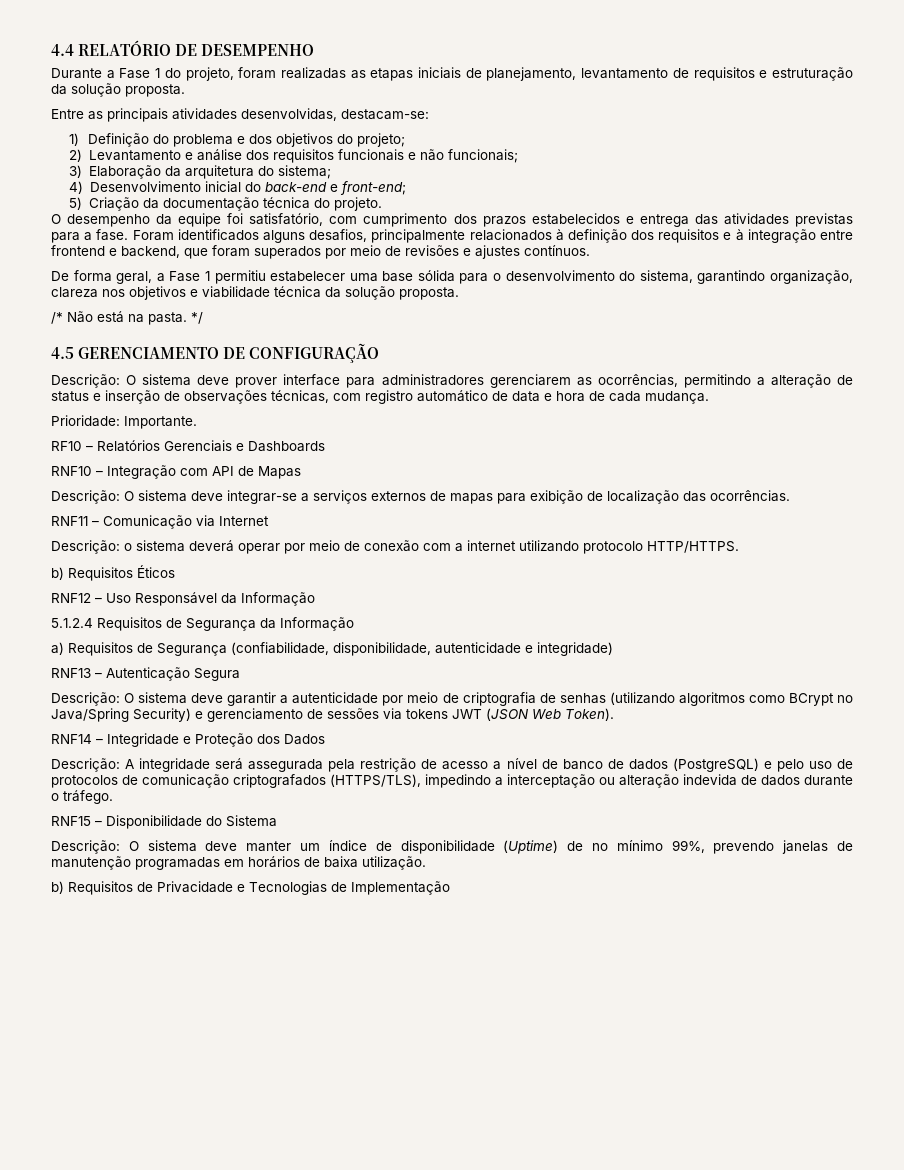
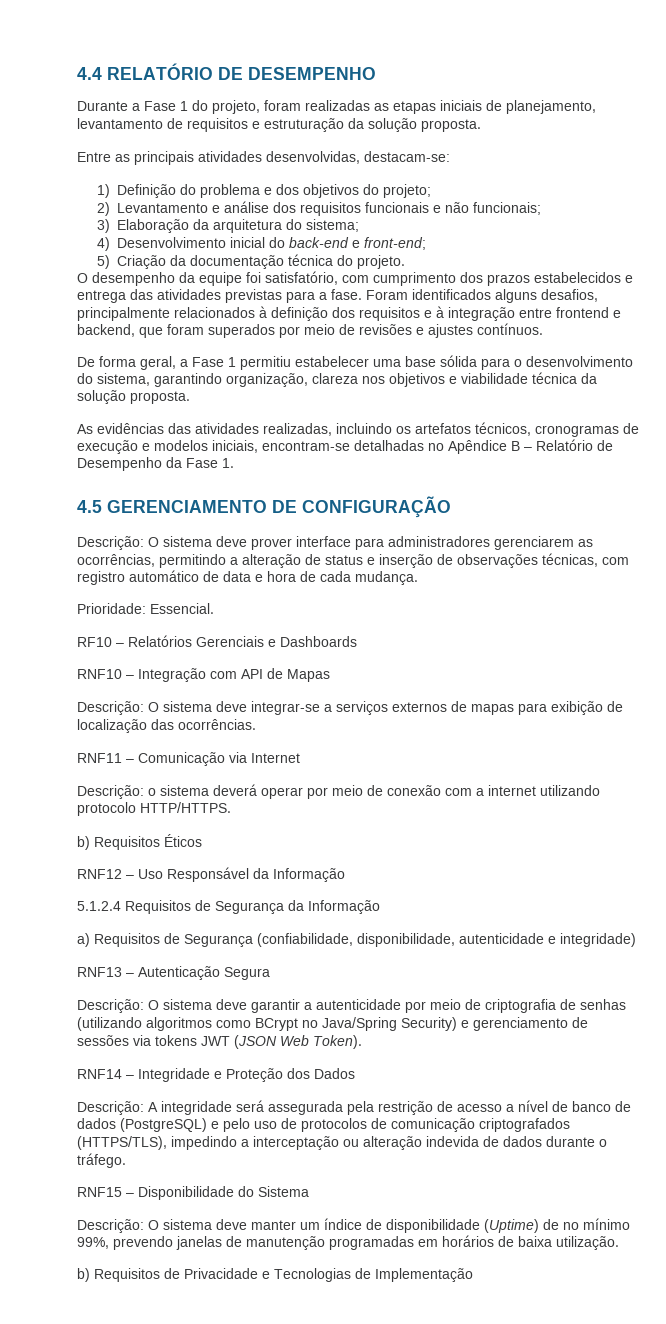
[51,311,203,325] /* Não está na pasta. */ -> [77,422,639,437] [77,439,613,454] [77,457,234,471] As evidências das atividades realizadas, incluindo os artefatos técnicos, cronogramas de execução e modelos iniciais, encontram-se detalhadas no Apêndice B – Relatório de Desempenho da Fase 1.
[124,416,197,429] Importante. -> [150,603,214,614] Essencial.

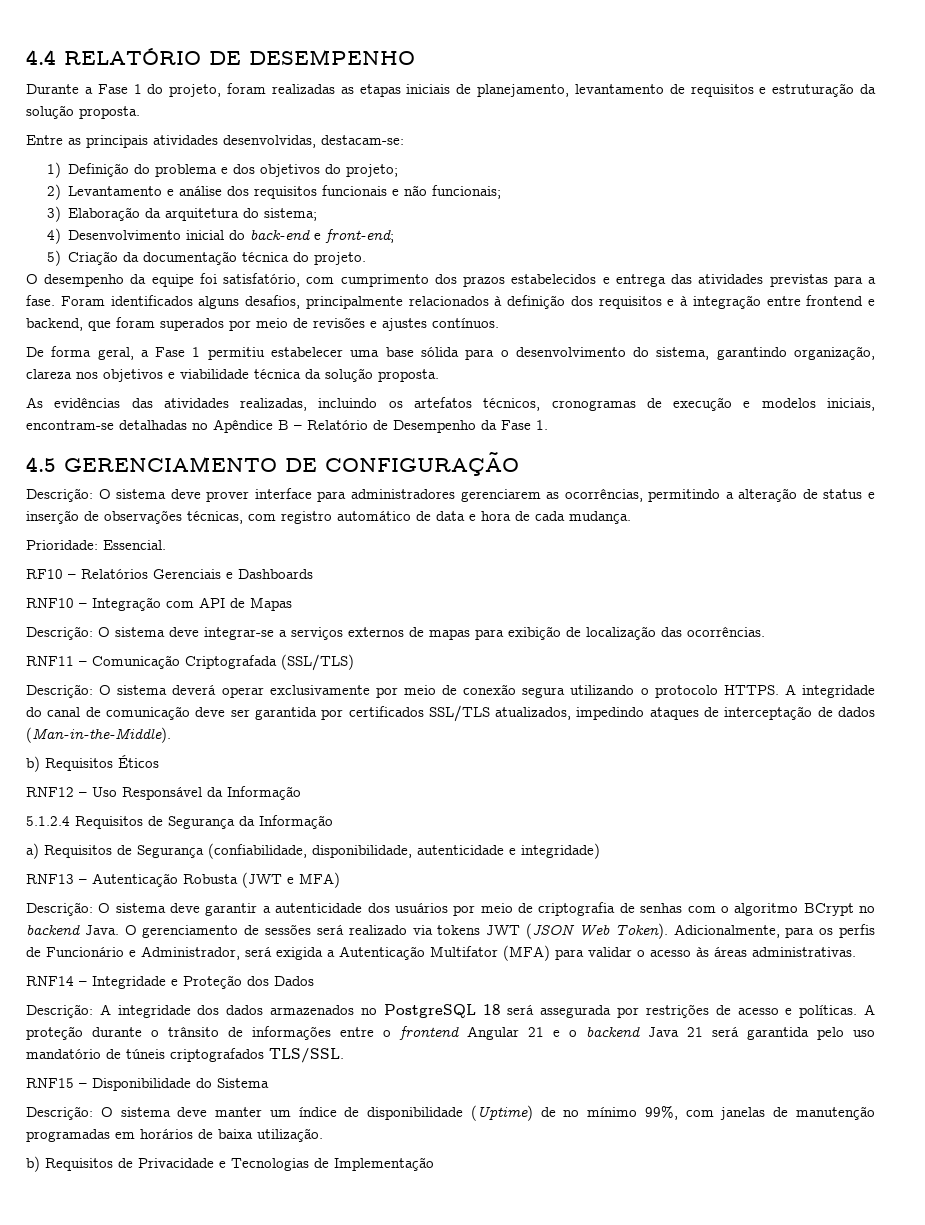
[229,752,300,763] [77,785,156,799] via Internet // Descrição: o -> [185,654,354,671] [26,684,112,698] Criptografada (SSL/TLS) // Descrição: O
(303, 793) none -> [269,685,370,695] exclusivamente
[445,785,600,796] [77,802,231,816] com a internet utilizando protocolo HTTP/HTTPS. -> [522,684,875,698] [26,705,875,722] [26,727,171,743] segura utilizando o protocolo HTTPS. A integridade do canal de comunicação deve ser garantida por certificados SSL/TLS atualizados, impedindo ataques de interceptação de dados (Man-in-the-Middle).
[224,967,270,980] Segura -> [183,872,340,888] Robusta (JWT e MFA)
(401, 1004) none -> [367,903,448,913] dos usuários
[77,1017,469,1031] (utilizando algoritmos como BCrypt no Java/Spring Security) e -> [687,903,875,916] [26,924,137,935] com o algoritmo BCrypt no backend Java. O
(129, 1040) none -> [316,925,407,935] será realizado
(362, 1042) none -> [673,924,876,938] [26,945,856,961] Adicionalmente, para os perfis de Funcionário e Administrador, será exigida a Autenticação Multifator (MFA) para validar o acesso às áreas administrativas.
[236,1100,631,1115] [77,1118,570,1132] [77,1136,607,1150] [77,1153,126,1168] será assegurada pela restrição de acesso a nível de banco de dados (PostgreSQL) e pelo uso de protocolos de comunicação criptografados (HTTPS/TLS), impedindo a interceptação ou alteração indevida de dados durante o tráfego. -> [197,1004,876,1018] [26,1026,875,1040] [26,1048,344,1063] dos dados armazenados no PostgreSQL 18 será assegurada por restrições de acesso e políticas. A proteção durante o trânsito de informações entre o frontend Angular 21 e o backend Java 21 será garantida pelo uso mandatório de túneis criptografados TLS/SSL.
[113,1236,173,1250] prevendo -> [685,1110,714,1117] com

